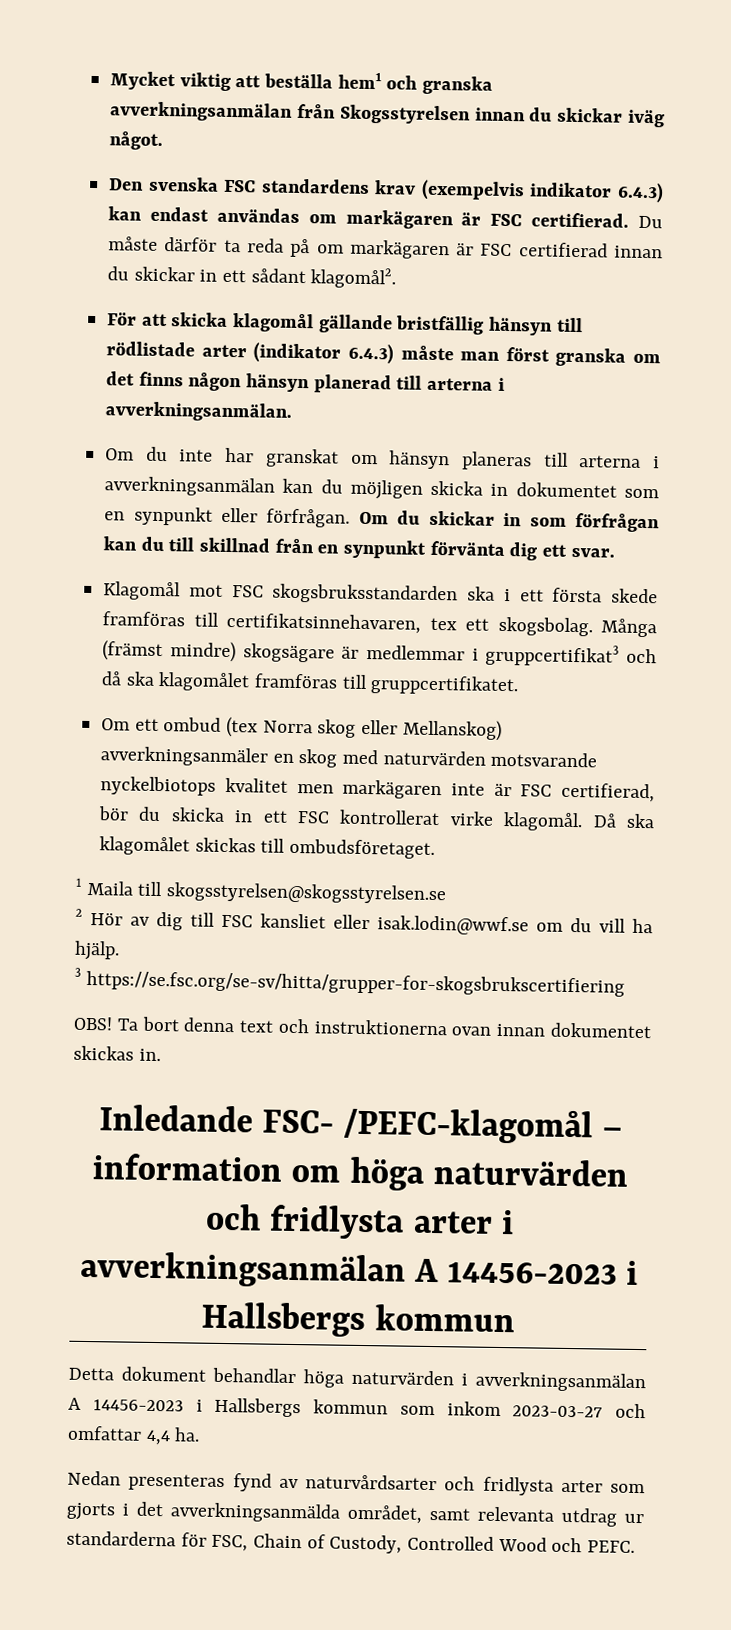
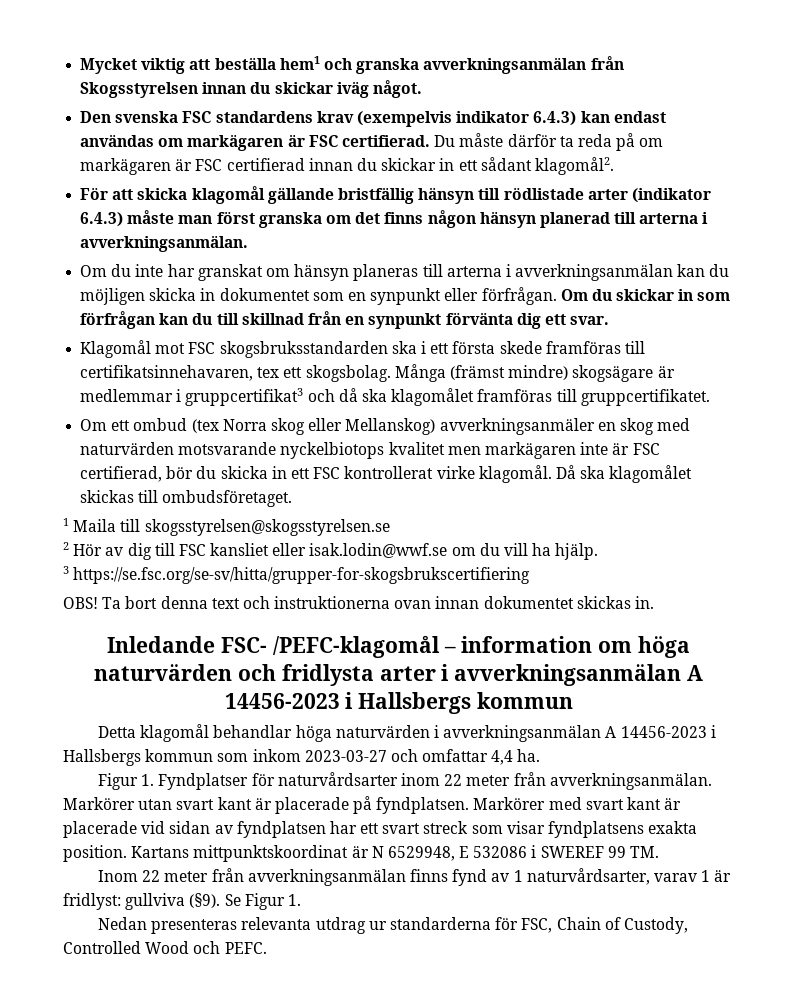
[121,1366,206,1382] dokument -> [140,724,210,742] klagomål
[67,1470,645,1496] [66,1501,470,1524] Nedan presenteras fynd av naturvårdsarter och fridlysta arter som gjorts i det avverkningsanmälda området, samt -> [98,772,712,790] [63,796,682,814] [63,821,698,838] [63,845,660,862] [98,868,732,886] [63,893,301,910] [98,917,238,934] Figur 1. Fyndplatser för naturvårdsarter inom 22 meter från avverkningsanmälan. Markörer utan svart kant är placerade på fyndplatsen. Markörer med svart kant är placerade vid sidan av fyndplatsen har ett svart streck som visar fyndplatsens exakta position. Kartans mittpunktskoordinat är N 6529948, E 532086 i SWEREF 99 TM. // Inom 22 meter från avverkningsanmälan finns fynd av 1 naturvårdsarter, varav 1 är fridlyst: gullviva (§9). Se Figur 1. // Nedan presenteras

